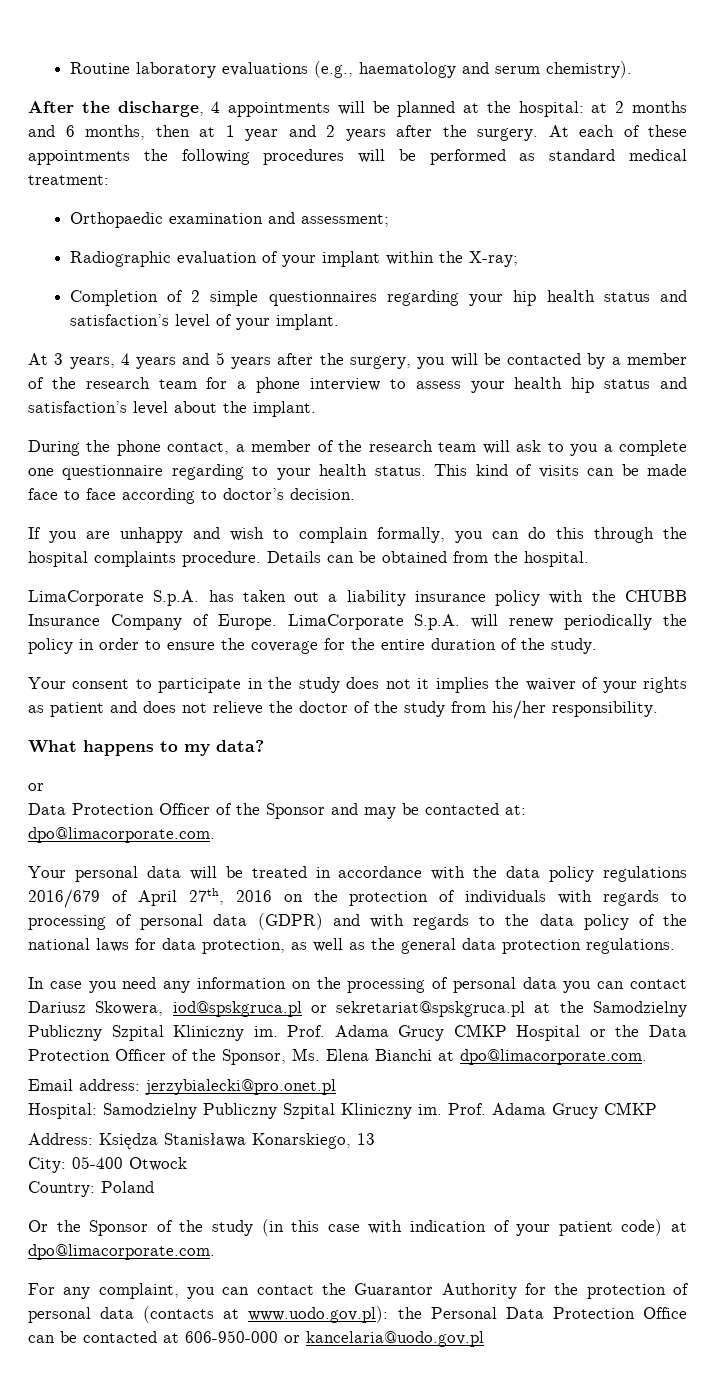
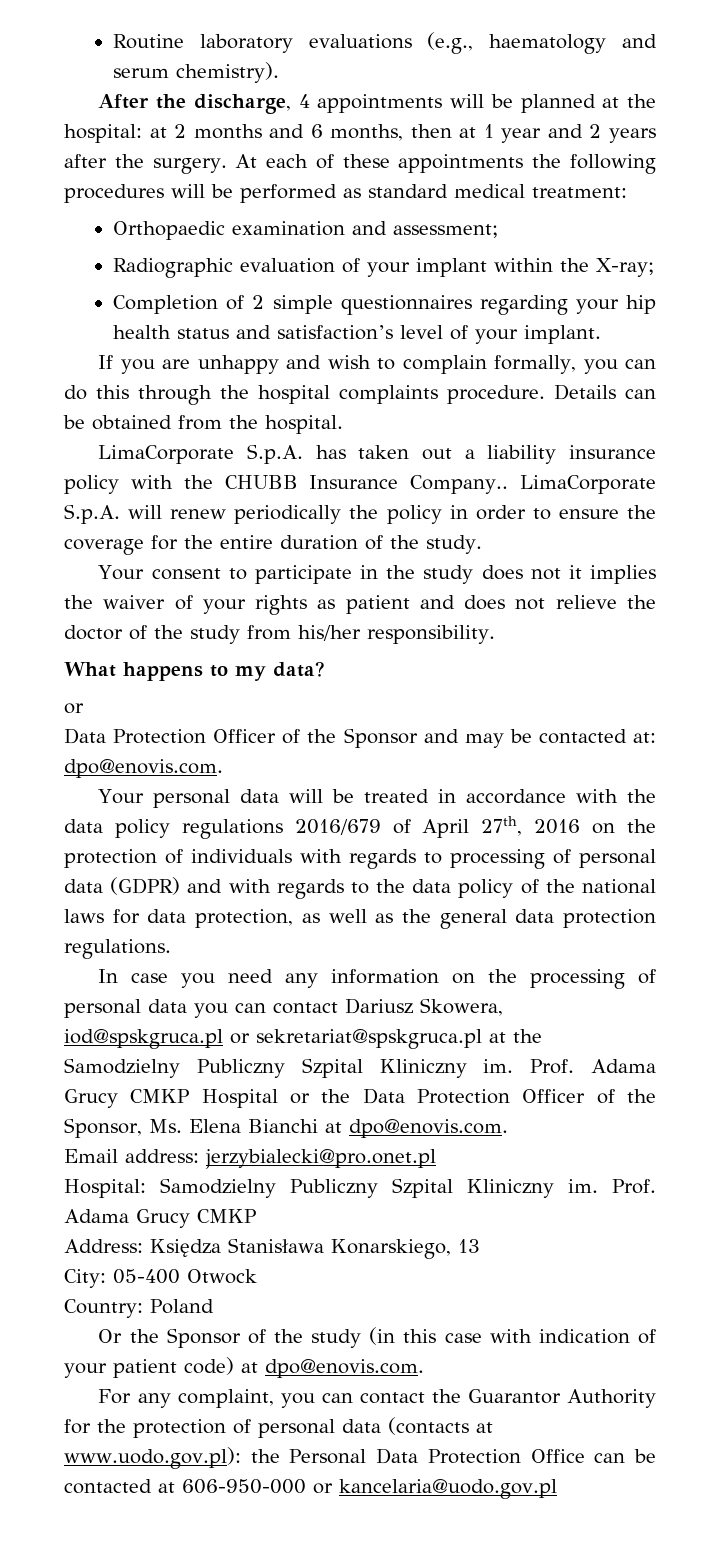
[28,352,687,369] [28,377,687,393] [28,401,316,417] [28,440,687,456] [28,464,687,480] [28,488,355,504] // At 3 years, 4 years and 5 years after the surgery, you will be contacted by a member of the research team for a phone interview to assess your health hip status and satisfaction’s level about the implant. // During the phone contact, a member of the research team will ask to you a complete one questionnaire regarding to your health status. This kind of visits can be made face to face according to doctor’s decision. -> (602, 334) none
[110,614,277,630] Company of Europe. -> [410,475,509,494] Company..
[28,827,215,843] dpo@limacorporate.com. -> [64,759,223,778] dpo@enovis.com.
[460,1049,647,1065] dpo@limacorporate.com. -> [348,1119,508,1138] dpo@enovis.com.
[28,1244,215,1260] dpo@limacorporate.com. -> [265,1359,424,1378] dpo@enovis.com.

